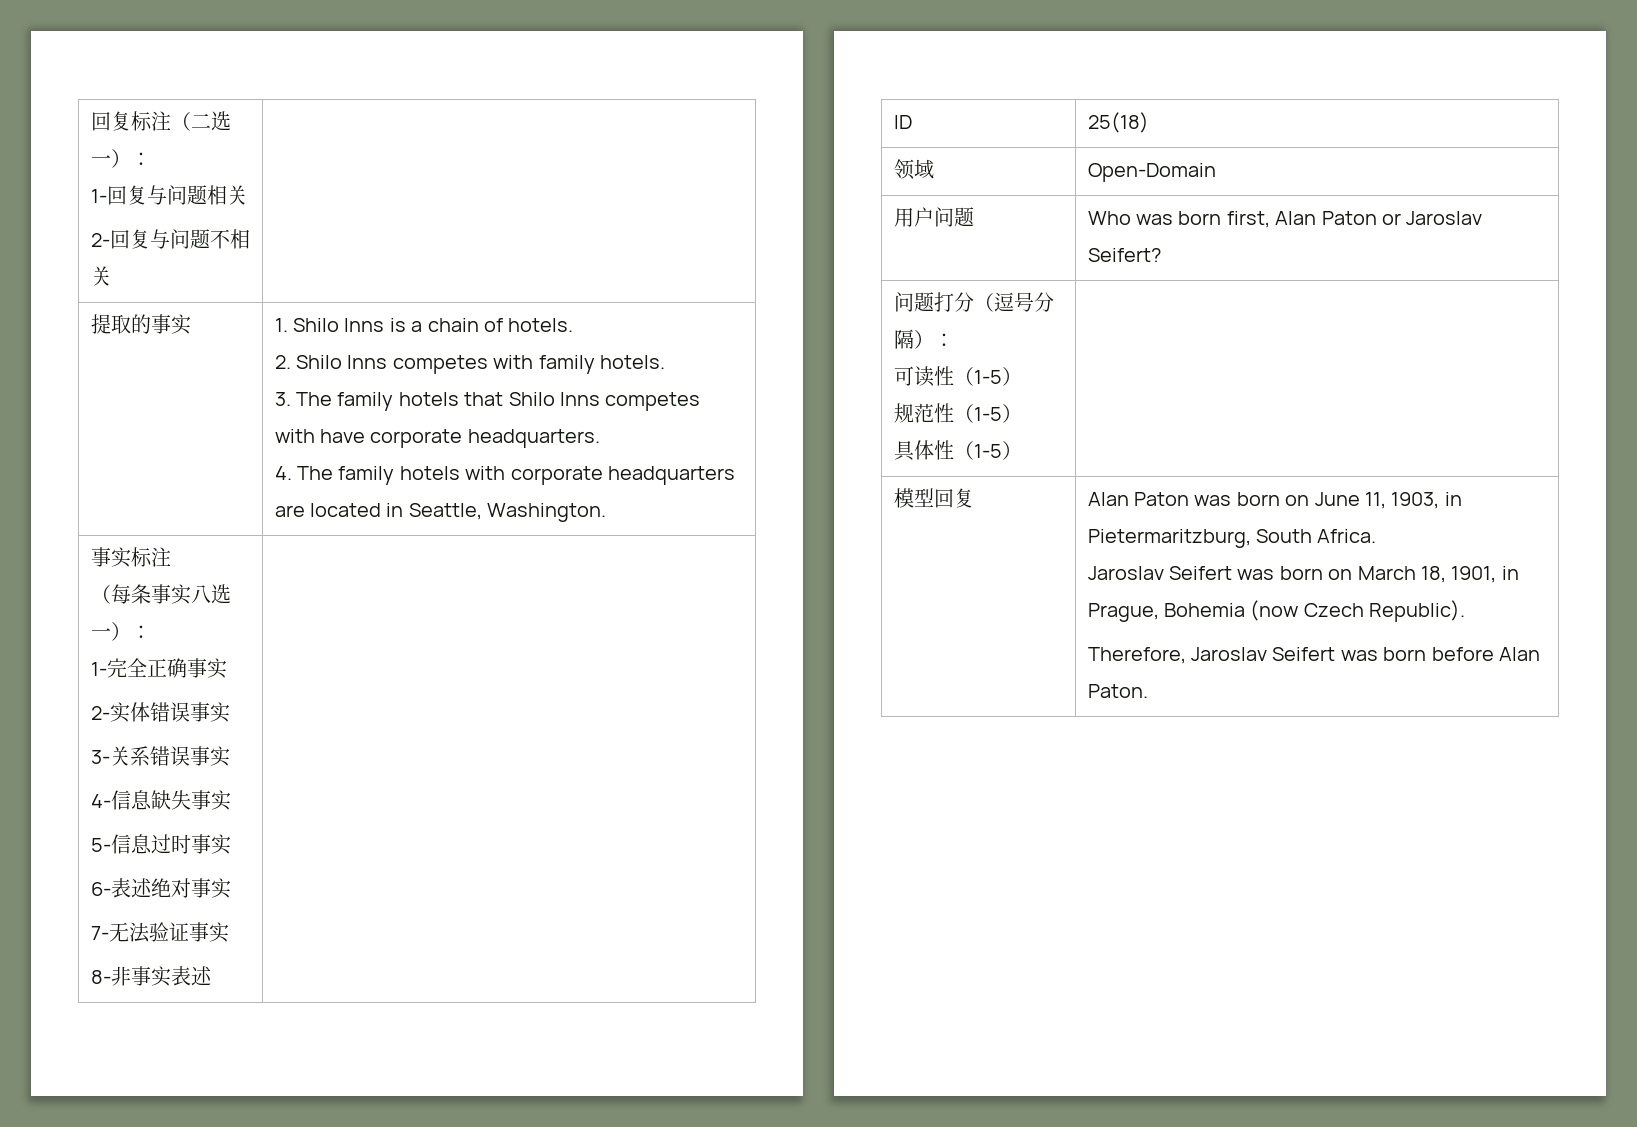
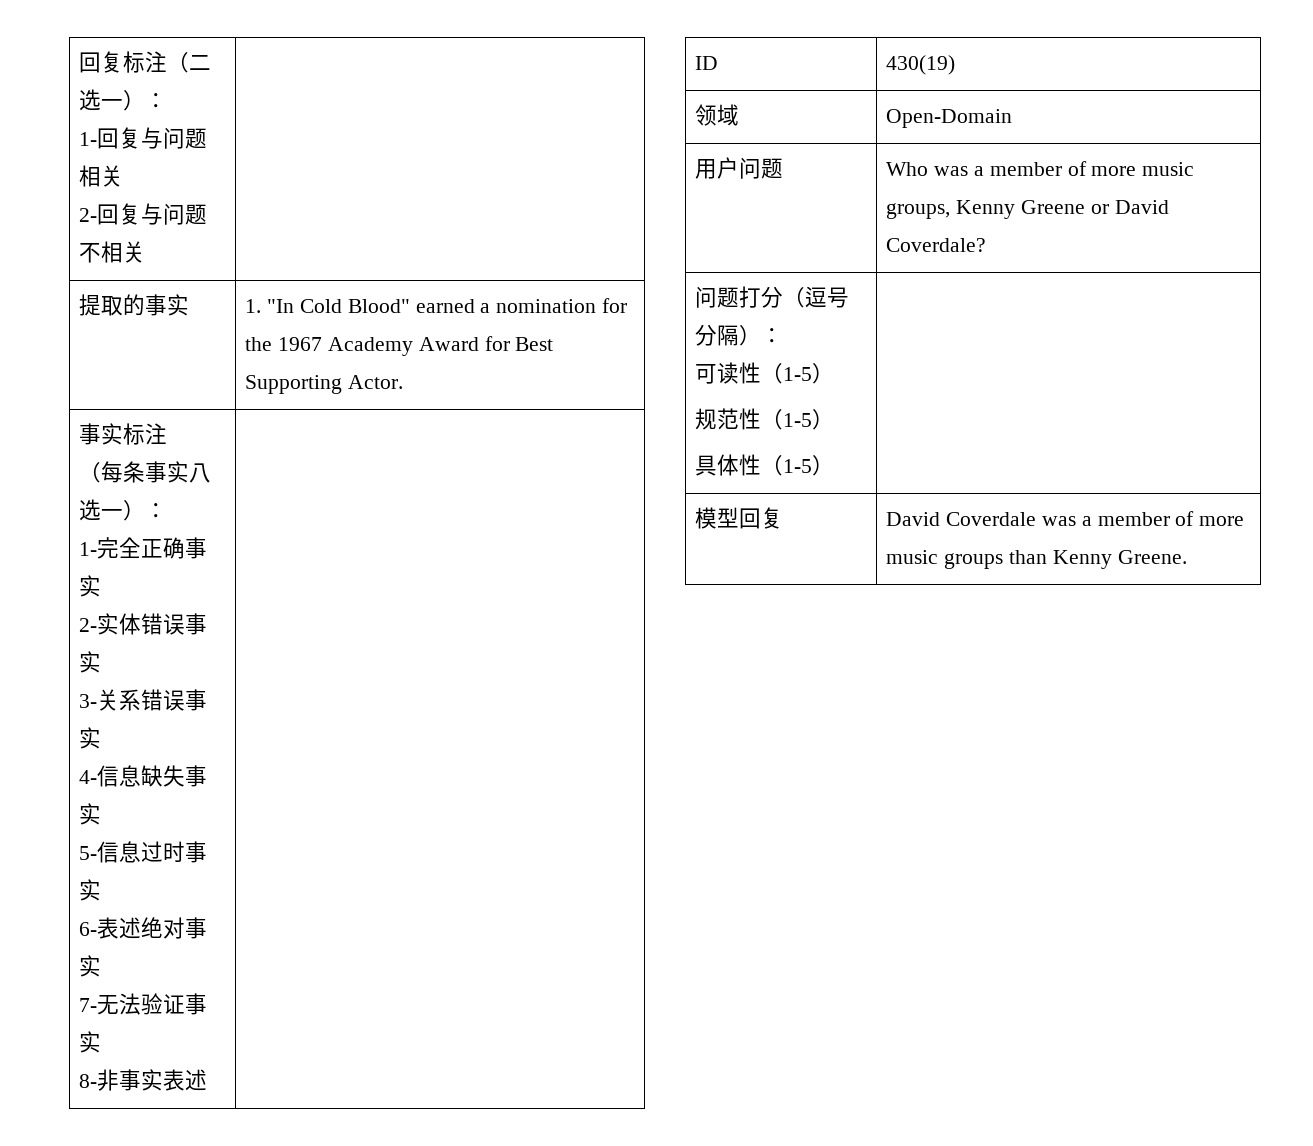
[292,318,574,332] [274,355,665,374] [274,392,701,411] [274,429,600,448] [274,466,735,485] [274,503,607,522] Shilo Inns is a chain of hotels. // 2. Shilo Inns competes with family hotels. // 3. The family hotels that Shilo Inns competes with have corporate headquarters. // 4. The family hotels with corporate headquarters are located in Seattle, Washington. -> [267,298,627,313] [245,336,554,356] [245,375,404,394] "In Cold Blood" earned a nomination for the 1967 Academy Award for Best Supporting Actor.
[1087,112,1149,133] 25(18) -> [886,55,956,75] 430(19)
[1178,211,1483,228] [1087,248,1161,262] born first, Alan Paton or Jaroslav Seifert? -> [973,161,1195,176] [886,200,1169,219] [886,238,987,252] a member of more music groups, Kenny Greene or David Coverdale?
[1087,492,1462,509] [1087,529,1377,548] [1087,566,1519,583] [1087,600,1466,622] [1087,647,1540,664] [1087,684,1148,698] Alan Paton was born on June 11, 1903, in Pietermaritzburg, South Africa. // Jaroslav Seifert was born on March 18, 1901, in Prague, Bohemia (now Czech Republic). // Therefore, Jaroslav Seifert was born before Alan Paton. -> [886,511,1245,526] [886,550,1187,569] David Coverdale was a member of more music groups than Kenny Greene.

